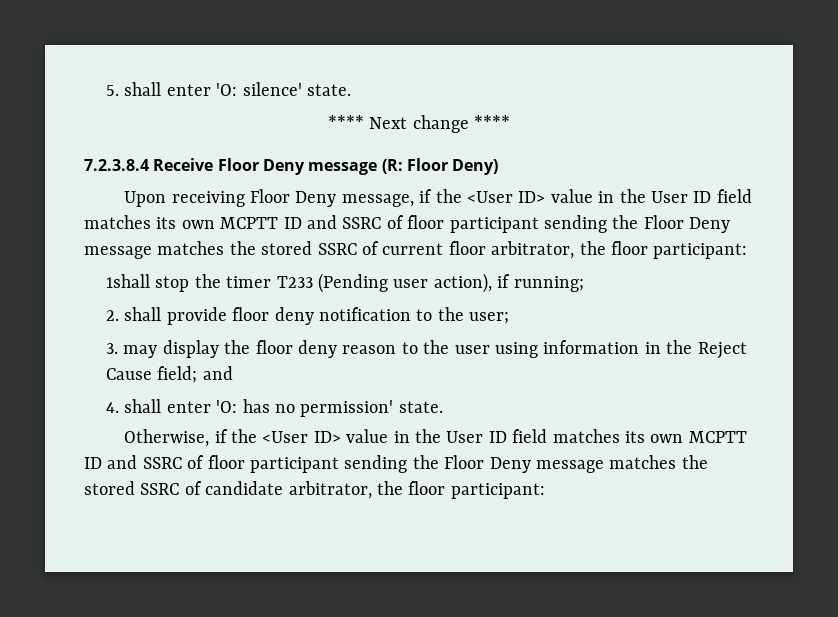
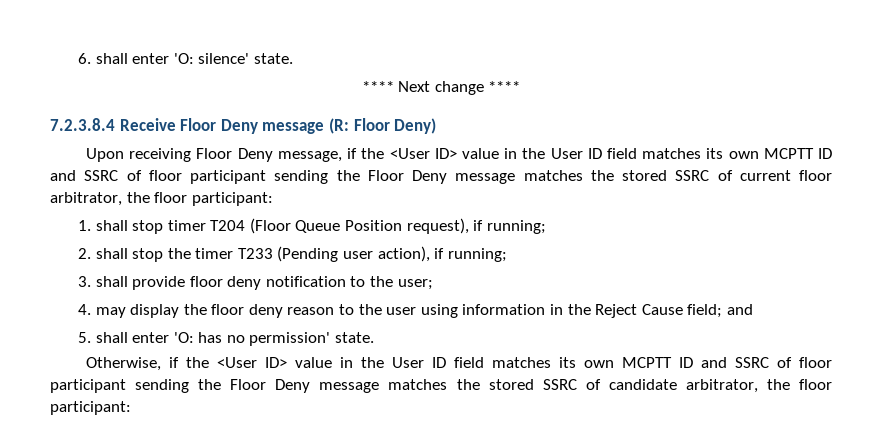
[106,85,120,96] 5. -> [77,53,91,64] 6.
[106,274,151,288] 1shall -> [77,218,546,234] [77,248,128,259] 1. shall stop timer T204 (Floor Queue Position request), if running; // 2. shall
[106,310,120,321] 2. -> [77,276,91,287] 3.
[106,343,119,354] 3. -> [77,304,91,315] 4.
[106,402,120,413] 4. -> [77,332,91,343] 5.

